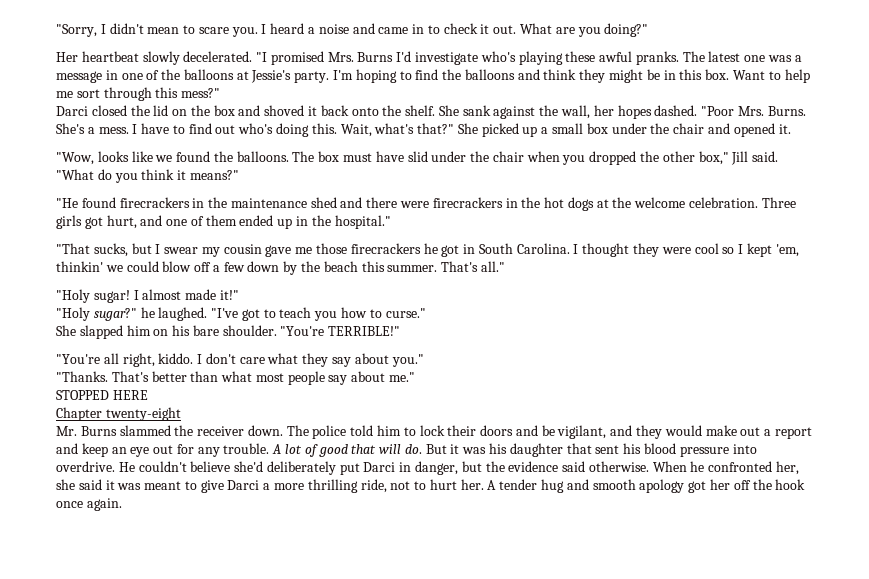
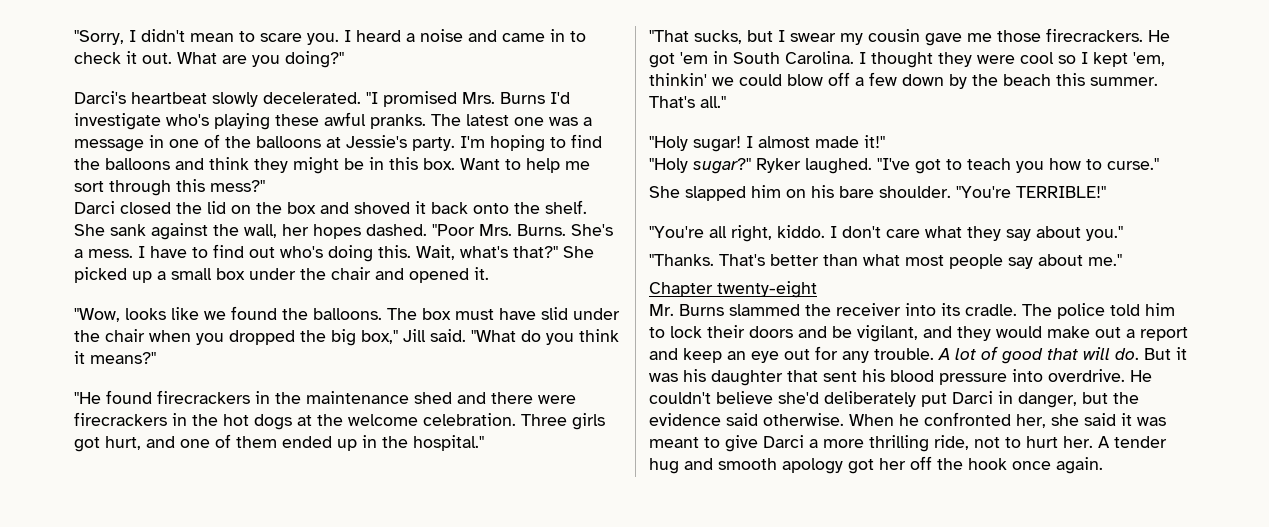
[56,52,78,62] Her -> [74,91,126,104] Darci's
[662,151,695,162] other -> [331,329,356,346] big
[350,243,460,257] firecrackers he got -> [1046,28,1170,42] [649,52,708,68] firecrackers. He got 'em
[140,307,155,318] he -> [756,158,801,173] Ryker
[56,390,148,400] // STOPPED HERE -> (1122, 260) none
[247,425,283,436] down. -> [905,303,1017,316] into its cradle.

